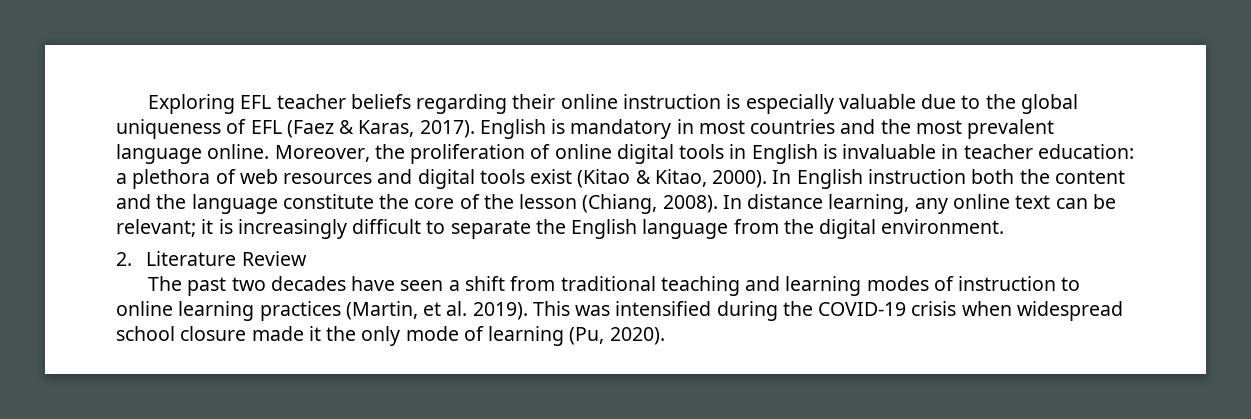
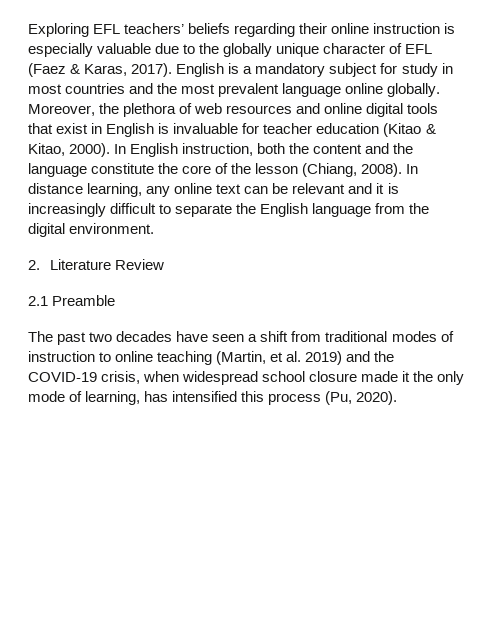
[276,94,346,109] teacher -> [124,23,185,34] teachers’
[1020,94,1078,114] [116,119,221,139] global uniqueness -> [223,43,386,57] globally unique character
[570,119,672,139] mandatory -> [243,63,438,77] a mandatory subject for study
[207,144,1134,164] [116,173,127,184] online. Moreover, the proliferation of online digital tools in English is invaluable in teacher education: a -> [345,83,441,97] [28,103,120,116] online globally. Moreover, the
[417,169,573,189] digital tools exist -> [324,103,439,117] [28,123,380,137] online digital tools that exist in English is invaluable for teacher education
[867,169,966,184] instruction -> [182,143,254,156] instruction,
[116,219,196,237] relevant; -> [292,183,373,194] relevant and
(307, 258) none -> [28,295,116,306] // 2.1 Preamble
[660,276,862,296] teaching and learning -> (388, 336) none
[178,301,341,321] learning practices -> [157,351,213,365] teaching
[472,301,778,321] 2019). This was intensified during -> [305,351,371,365] 2019) and
[911,301,957,316] crisis -> [101,371,141,384] crisis,
[488,326,565,346] learning -> [85,391,322,405] learning, has intensified this process

